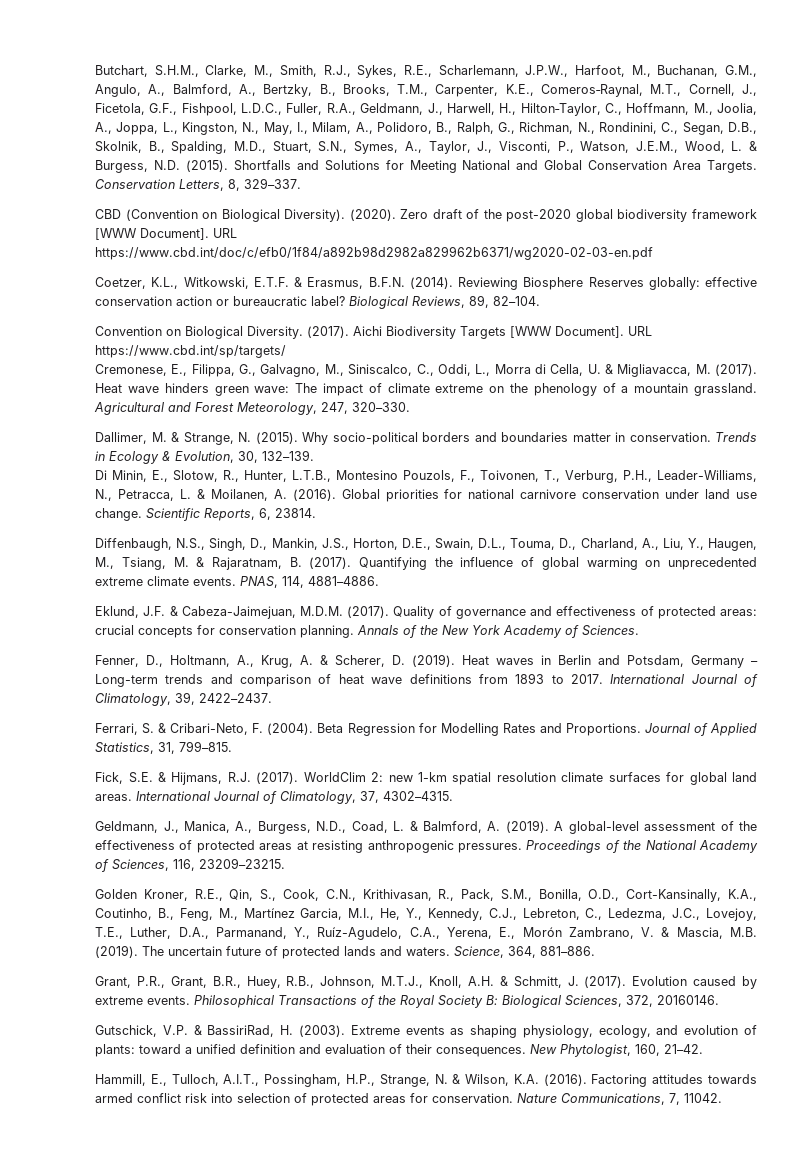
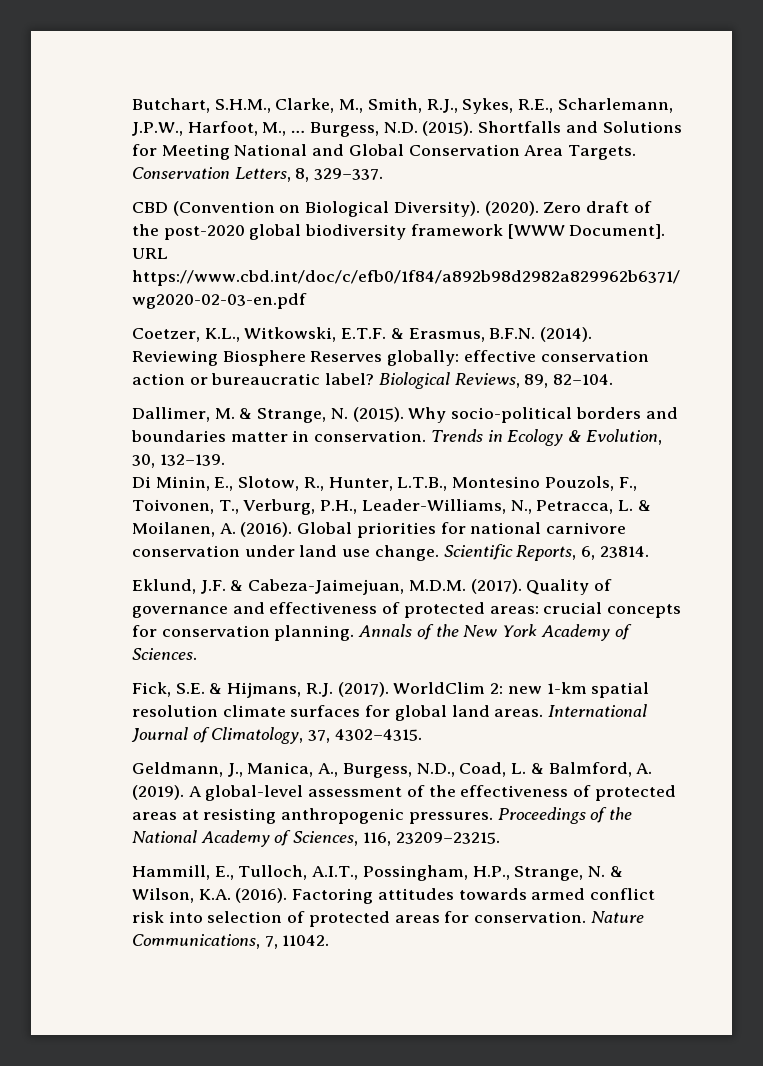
[657,65,757,77] [95,84,757,97] [95,103,758,116] [95,122,757,135] [95,141,758,154] Buchanan, G.M., Angulo, A., Balmford, A., Bertzky, B., Brooks, T.M., Carpenter, K.E., Comeros‐Raynal, M.T., Cornell, J., Ficetola, G.F., Fishpool, L.D.C., Fuller, R.A., Geldmann, J., Harwell, H., Hilton‐Taylor, C., Hoffmann, M., Joolia, A., Joppa, L., Kingston, N., May, I., Milam, A., Polidoro, B., Ralph, G., Richman, N., Rondinini, C., Segan, D.B., Skolnik, B., Spalding, M.D., Stuart, S.N., Symes, A., Taylor, J., Visconti, P., Watson, J.E.M., Wood, L. & -> [291,130,306,133] …
[95,326,653,339] [95,345,287,358] [95,364,758,377] [95,383,758,396] [94,402,411,415] // Convention on Biological Diversity. (2017). Aichi Biodiversity Targets [WWW Document]. URL https://www.cbd.int/sp/targets/ // Cremonese, E., Filippa, G., Galvagno, M., Siniscalco, C., Oddi, L., Morra di Cella, U. & Migliavacca, M. (2017). Heat wave hinders green wave: The impact of climate extreme on the phenology of a mountain grassland. Agricultural and Forest Meteorology, 247, 320–330. -> (614, 379) none
[95,538,758,551] [95,557,758,570] [95,576,380,588] // Diffenbaugh, N.S., Singh, D., Mankin, J.S., Horton, D.E., Swain, D.L., Touma, D., Charland, A., Liu, Y., Haugen, M., Tsiang, M. & Rajaratnam, B. (2017). Quantifying the influence of global warming on unprecedented extreme climate events. PNAS, 114, 4881–4886. -> (649, 552) none
[95,654,758,668] [95,673,759,687] [95,692,273,706] [95,723,758,736] [95,741,233,754] // Fenner, D., Holtmann, A., Krug, A. & Scherer, D. (2019). Heat waves in Berlin and Potsdam, Germany – Long-term trends and comparison of heat wave definitions from 1893 to 2017. International Journal of Climatology, 39, 2422–2437. // Ferrari, S. & Cribari-Neto, F. (2004). Beta Regression for Modelling Rates and Proportions. Journal of Applied Statistics, 31, 799–815. -> (198, 654) none
[95,889,757,902] [95,908,757,921] [95,927,757,940] [95,945,596,959] [95,976,758,989] [95,995,720,1008] [95,1025,757,1038] [95,1044,704,1057] // Golden Kroner, R.E., Qin, S., Cook, C.N., Krithivasan, R., Pack, S.M., Bonilla, O.D., Cort-Kansinally, K.A., Coutinho, B., Feng, M., Martínez Garcia, M.I., He, Y., Kennedy, C.J., Lebreton, C., Ledezma, J.C., Lovejoy, T.E., Luther, D.A., Parmanand, Y., Ruíz-Agudelo, C.A., Yerena, E., Morón Zambrano, V. & Mascia, M.B. (2019). The uncertain future of protected lands and waters. Science, 364, 881–886. // Grant, P.R., Grant, B.R., Huey, R.B., Johnson, M.T.J., Knoll, A.H. & Schmitt, J. (2017). Evolution caused by extreme events. Philosophical Transactions of the Royal Society B: Biological Sciences, 372, 20160146. // Gutschick, V.P. & BassiriRad, H. (2003). Extreme events as shaping physiology, ecology, and evolution of plants: toward a unified definition and evaluation of their consequences. New Phytologist, 160, 21–42. -> (500, 838) none

